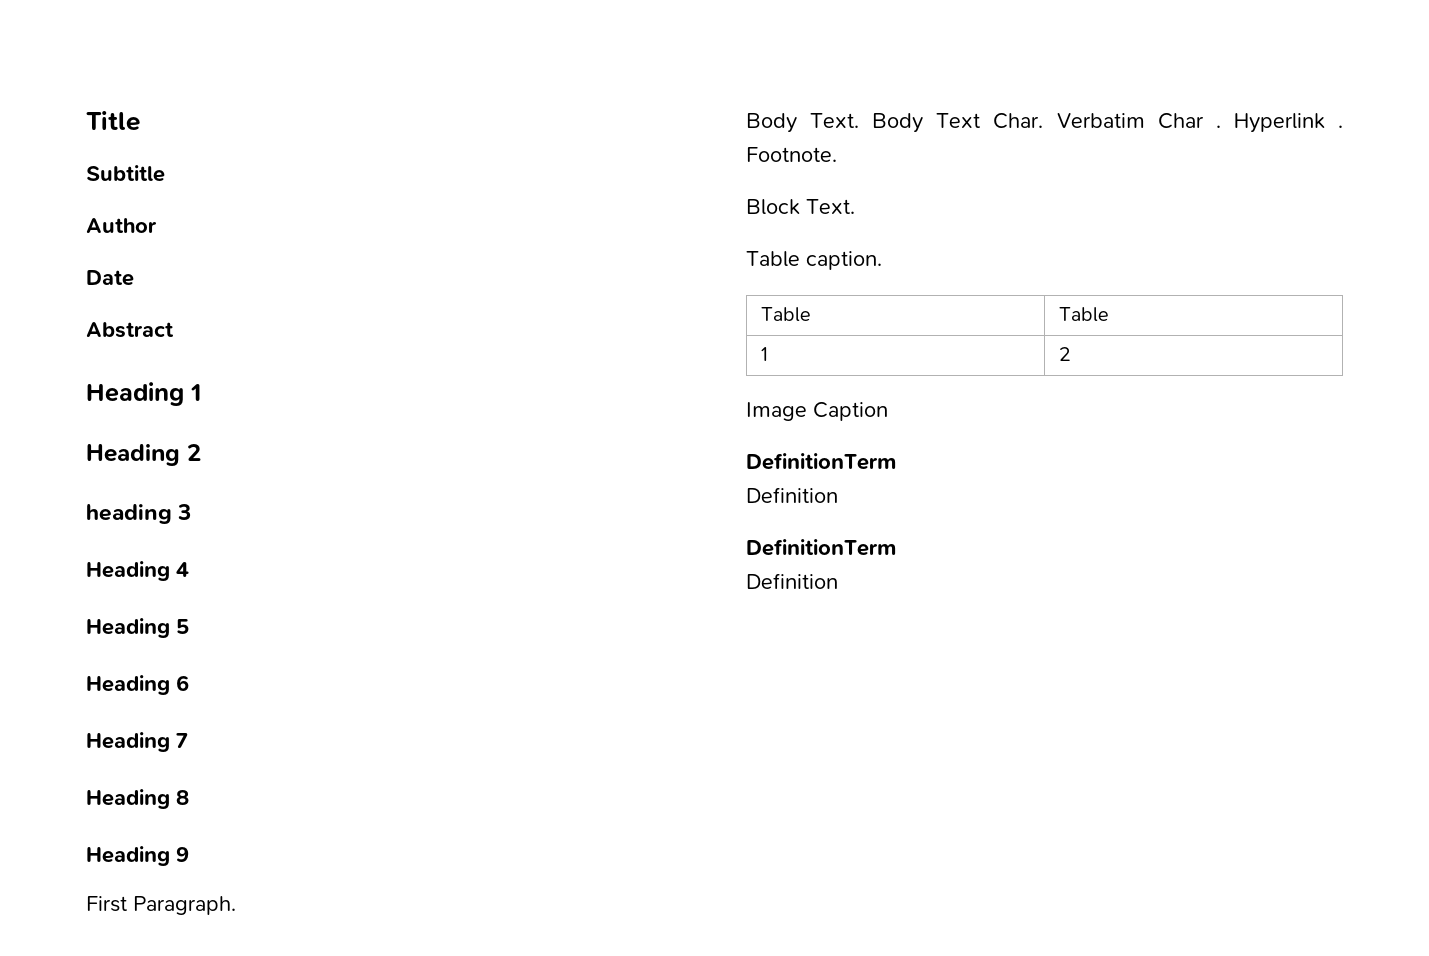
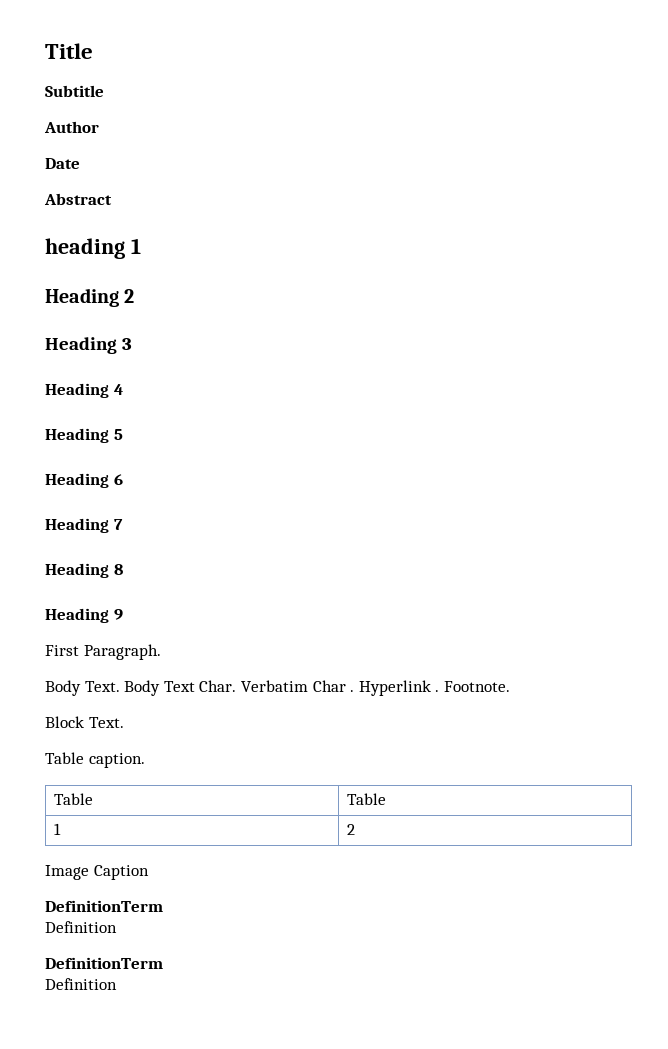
[86,382,184,406] Heading -> [45,238,125,259] heading
[86,504,172,524] heading -> [45,337,117,354] Heading

